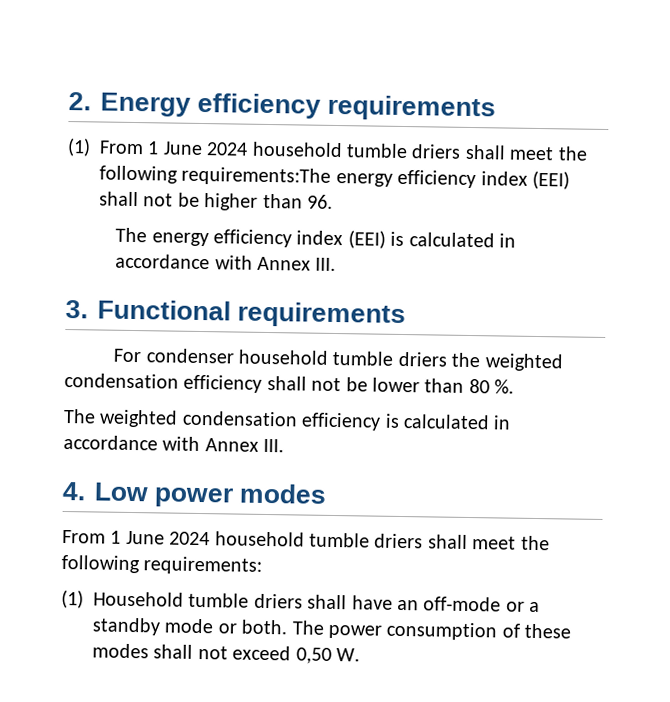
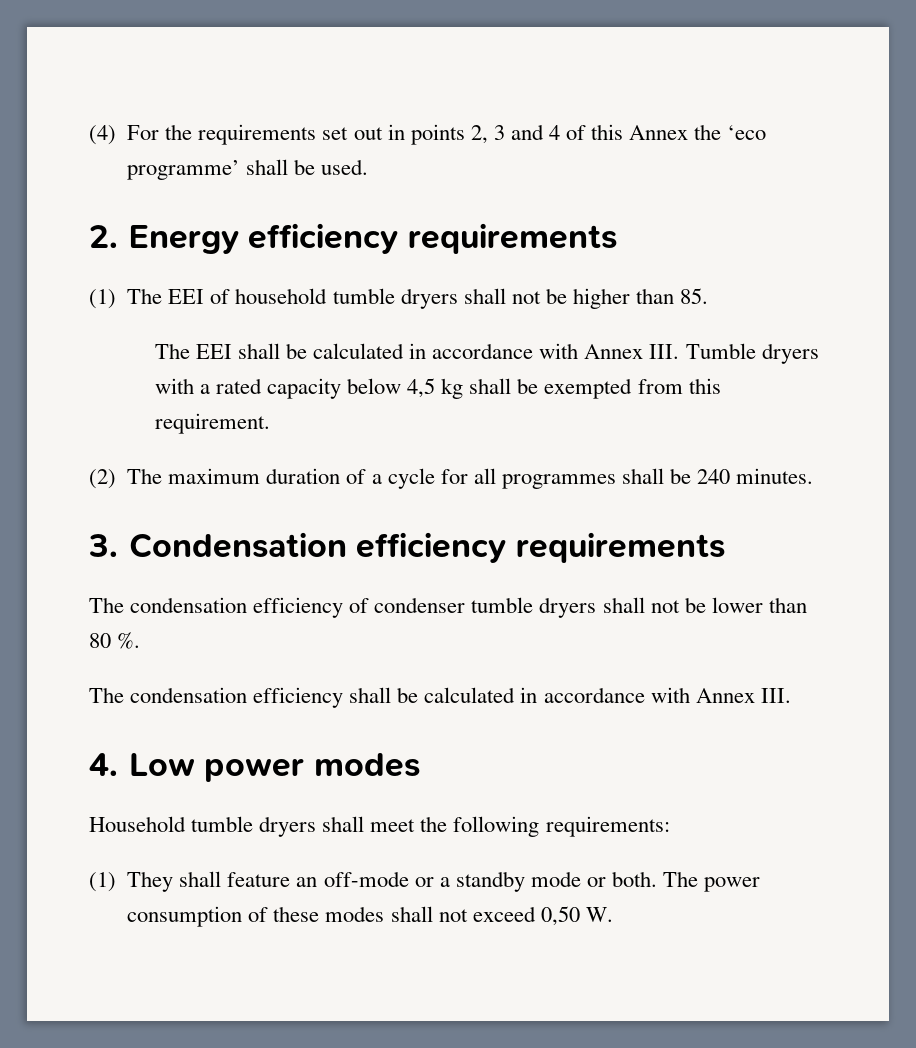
(68, 101) none -> [89,124,767,145] [127,159,369,180] (4) For the requirements set out in points 2, 3 and 4 of this Annex the ‘eco programme’ shall be used. //
[99,140,588,161] [99,165,570,190] From 1 June 2024 household tumble driers shall meet the following requirements:The energy efficiency index (EEI) -> [127,288,458,309] The EEI of household tumble dryers
[307,194,333,209] [115,227,516,249] [115,253,337,272] [65,299,407,329] [113,348,563,372] [64,372,263,393] 96. // The energy efficiency index (EEI) is calculated in accordance with Annex III. // 3. Functional requirements // For condenser household tumble driers the weighted condensation efficiency -> [680,288,709,304] [154,343,819,364] [154,378,721,399] [154,413,270,434] [89,468,814,489] [88,532,725,563] [89,597,597,618] 85. // The EEI shall be calculated in accordance with Annex III. Tumble dryers with a rated capacity below 4,5 kg shall be exempted from this requirement. // (2) The maximum duration of a cycle for all programmes shall be 240 minutes. // 3. Condensation efficiency requirements // The condensation efficiency of condenser tumble dryers
[99,409,400,431] weighted condensation efficiency is -> [130,687,419,708] condensation efficiency shall be
[62,529,424,549] From 1 June 2024 household tumble driers -> [89,816,317,837] Household tumble dryers
[93,591,393,610] Household tumble driers shall have -> [127,871,291,892] They shall feature

